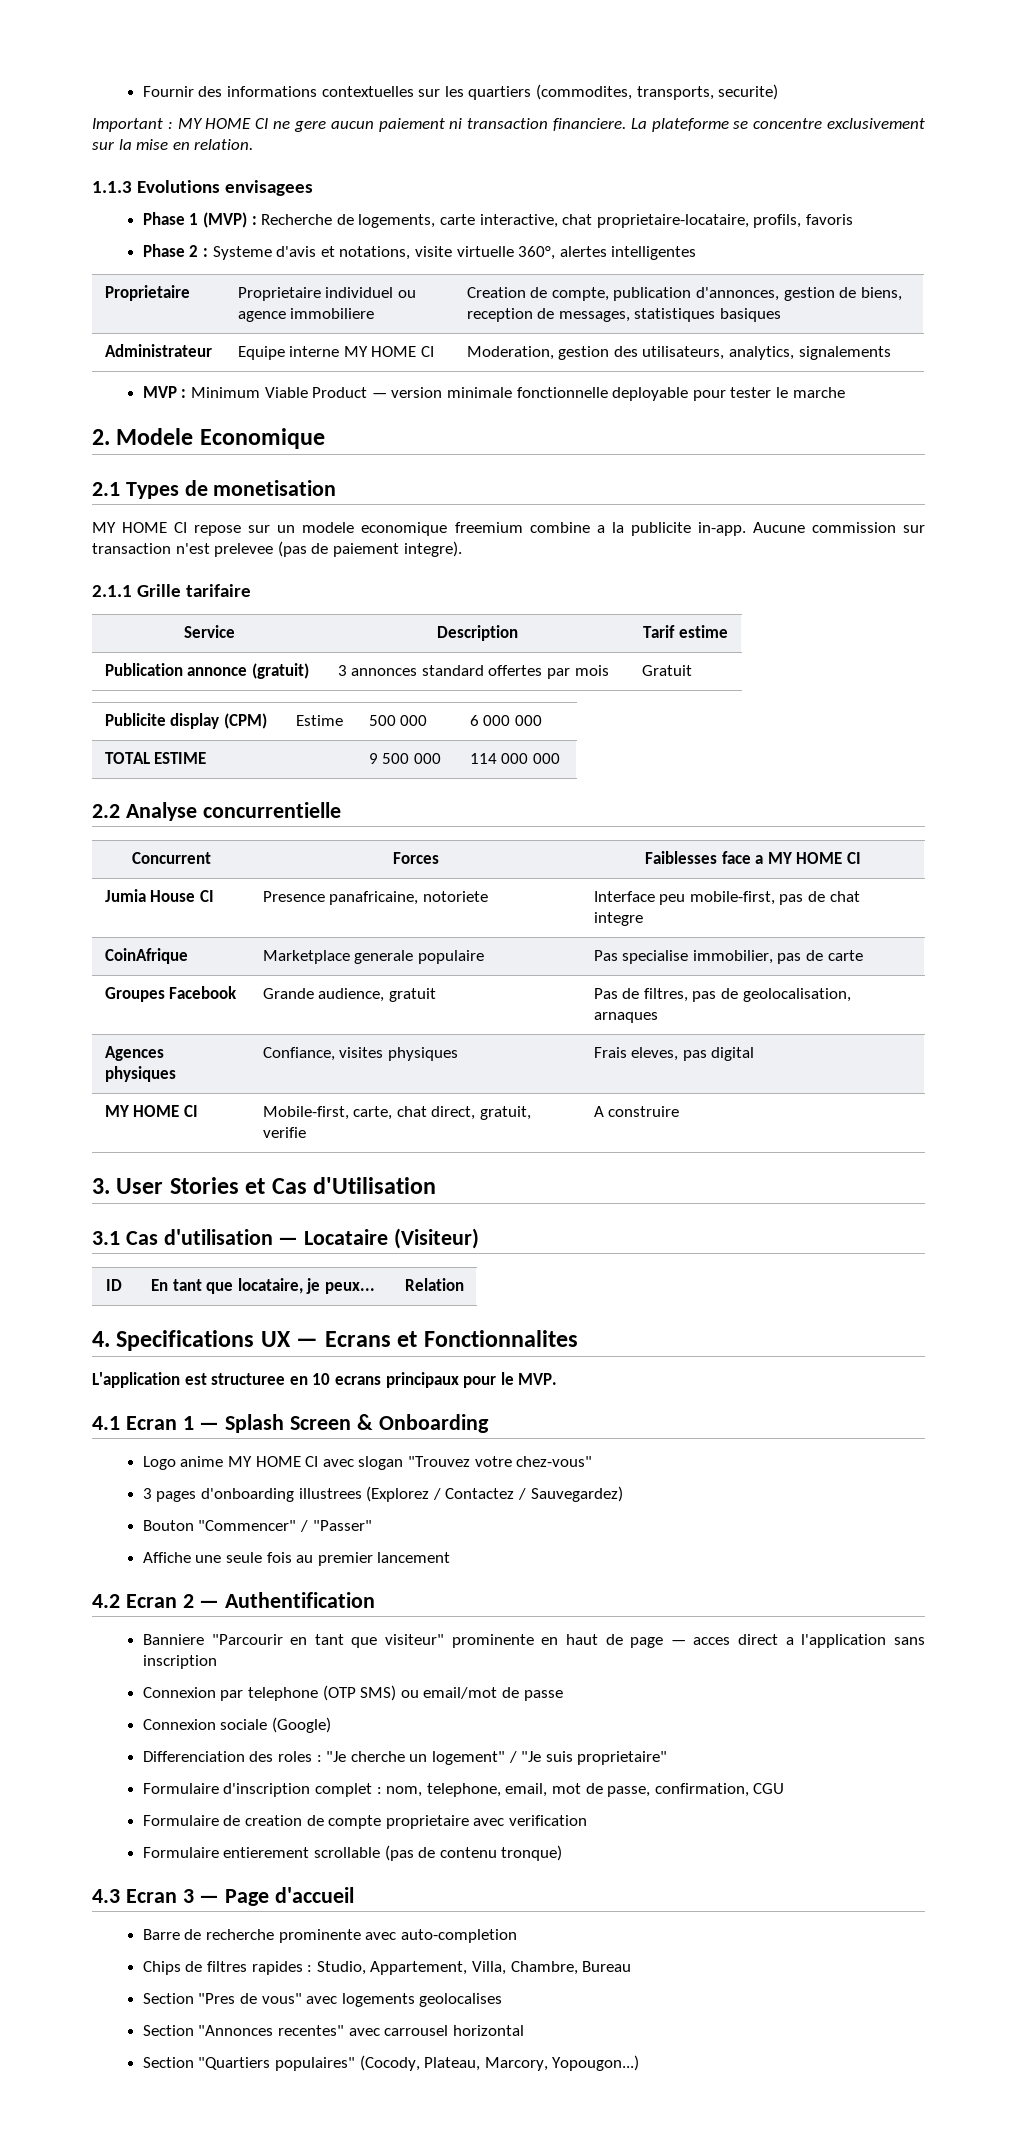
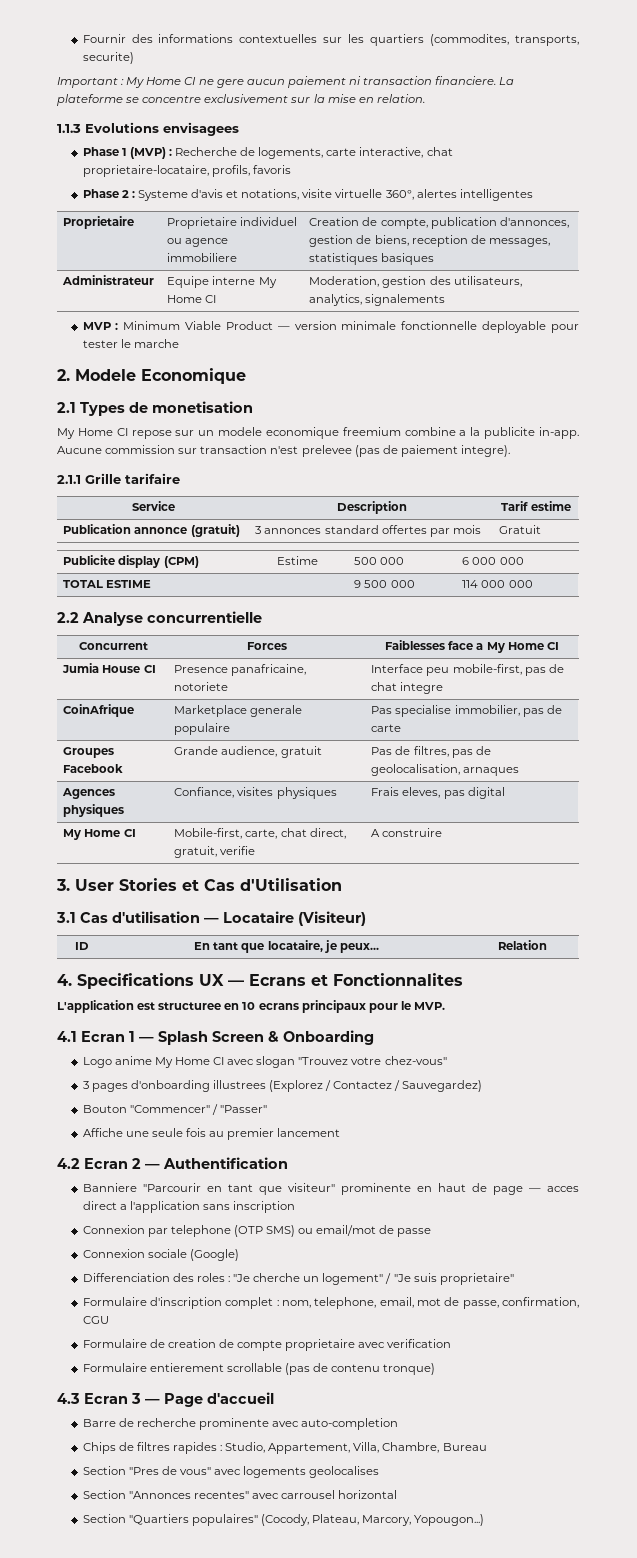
[177,118,252,129] MY HOME -> [126,77,182,88] My Home
[343,346,417,357] MY HOME -> [258,277,277,288] [167,295,203,303] My Home
[92,522,168,533] MY HOME -> [57,428,113,439] My Home
[767,852,843,864] MY HOME -> [486,642,544,653] My Home
[104,1105,180,1117] MY HOME -> [63,829,121,840] My Home
[228,1456,301,1467] MY HOME -> [154,1057,210,1068] My Home

